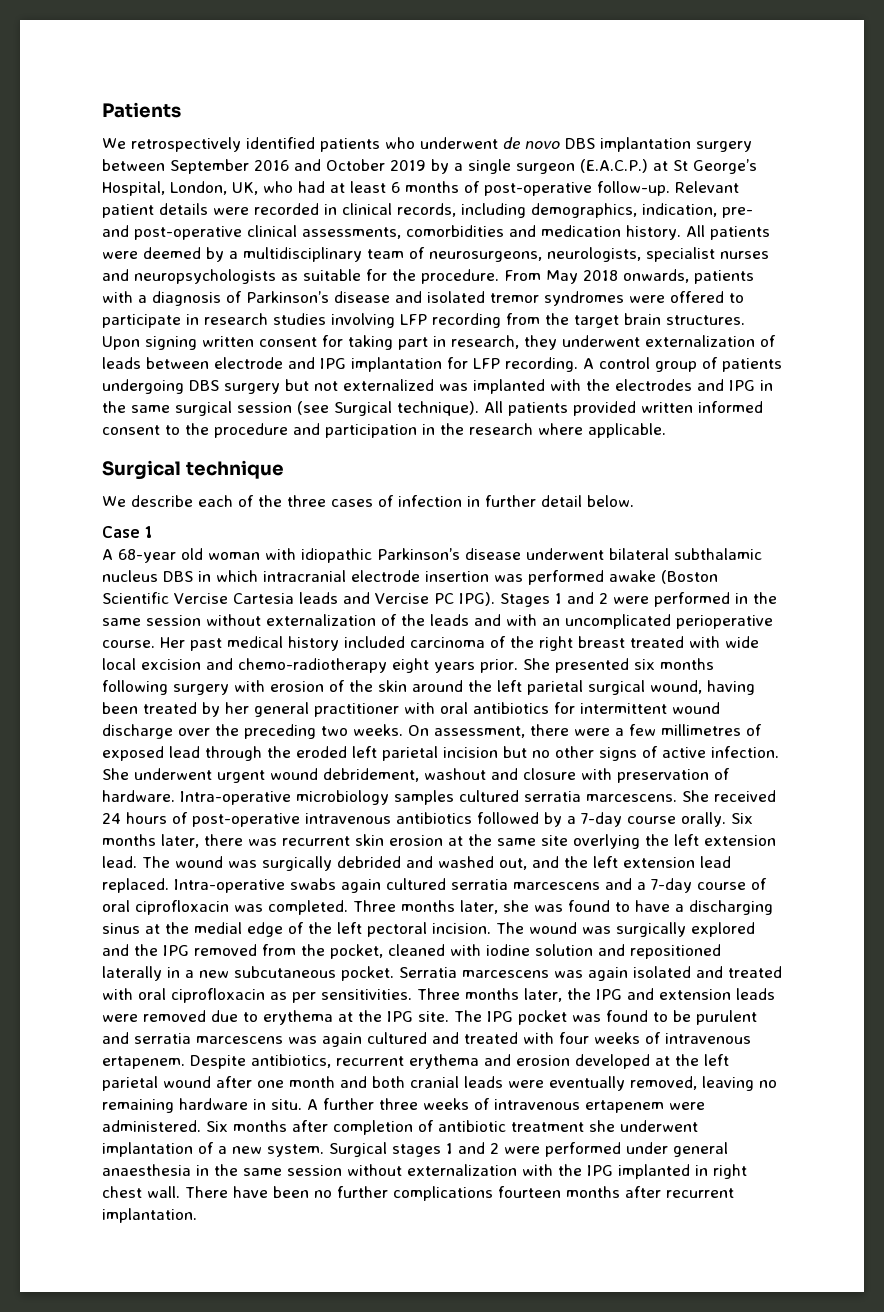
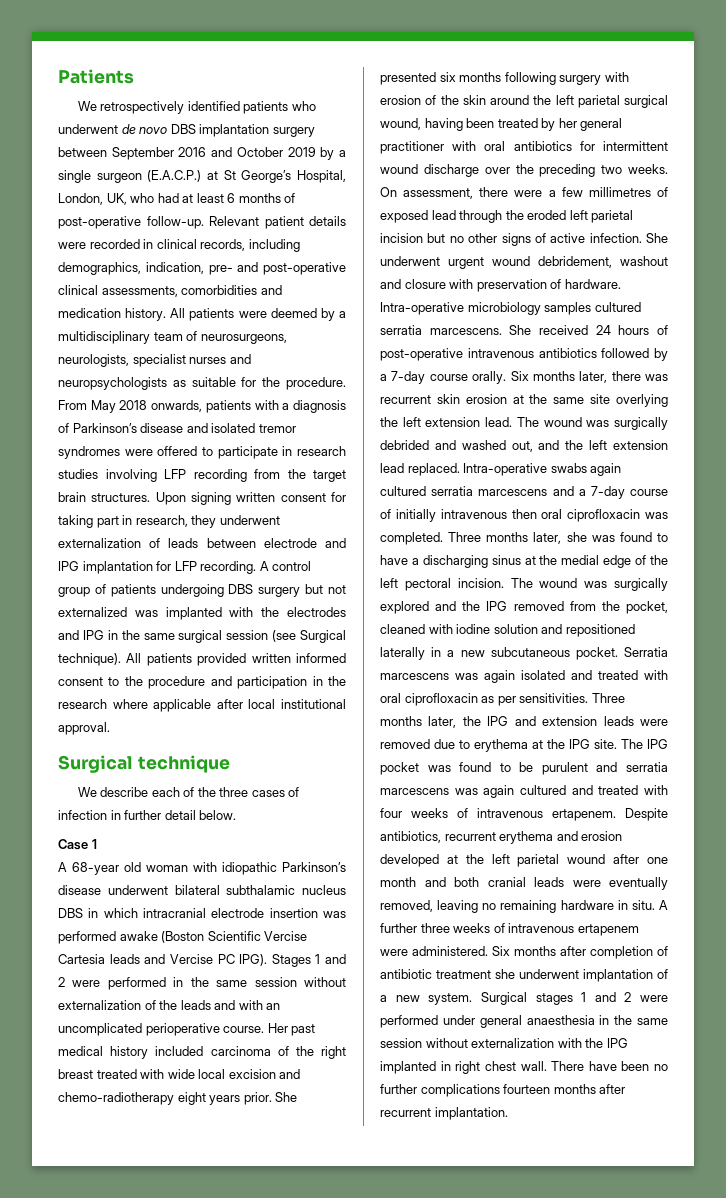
[588,423,666,438] applicable. -> [153,699,346,712] [58,722,110,735] applicable after local institutional approval.
(767, 884) none -> [395,509,537,522] initially intravenous then

